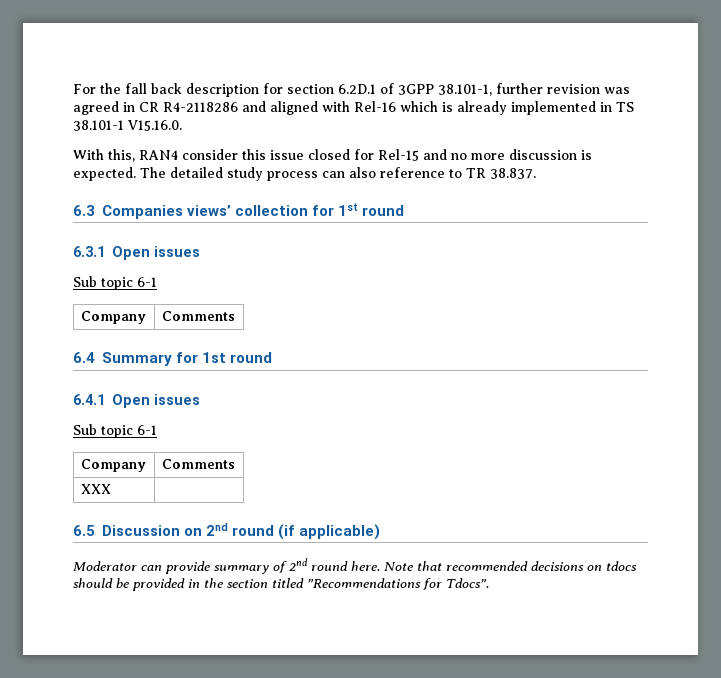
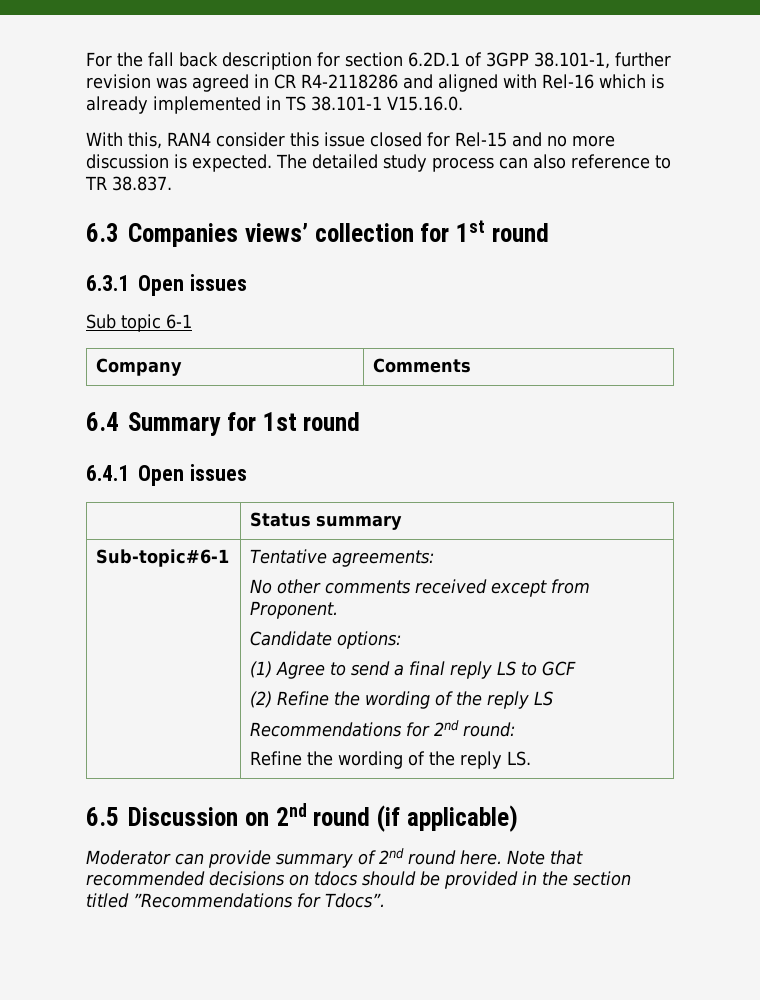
[73,424,157,438] [80,459,146,472] [161,459,235,469] [80,484,111,494] // Sub topic 6-1 // Company | Comments // XXX | -> [250,512,403,530] [96,549,230,567] [250,549,435,567] [250,579,591,597] [250,601,339,619] [250,631,402,649] [250,661,577,679] [250,691,554,709] [250,720,516,737] [250,751,532,769] // | Status summary // Sub-topic#6-1 | Tentative agreements: // No other comments received except from Proponent. // Candidate options: // (1) Agree to send a final reply LS to GCF // (2) Refine the wording of the reply LS // Recommendations for 2nd round: // Refine the wording of the reply LS.

